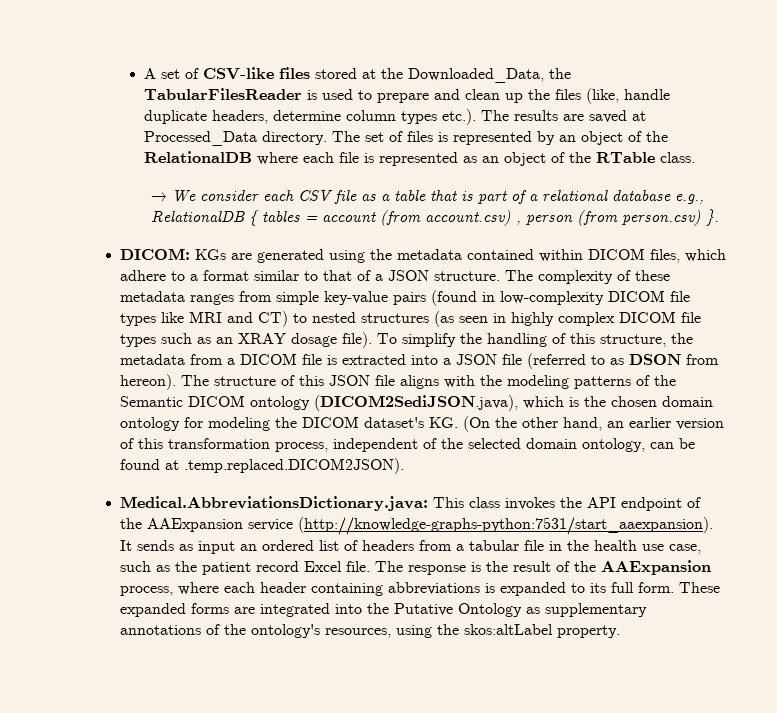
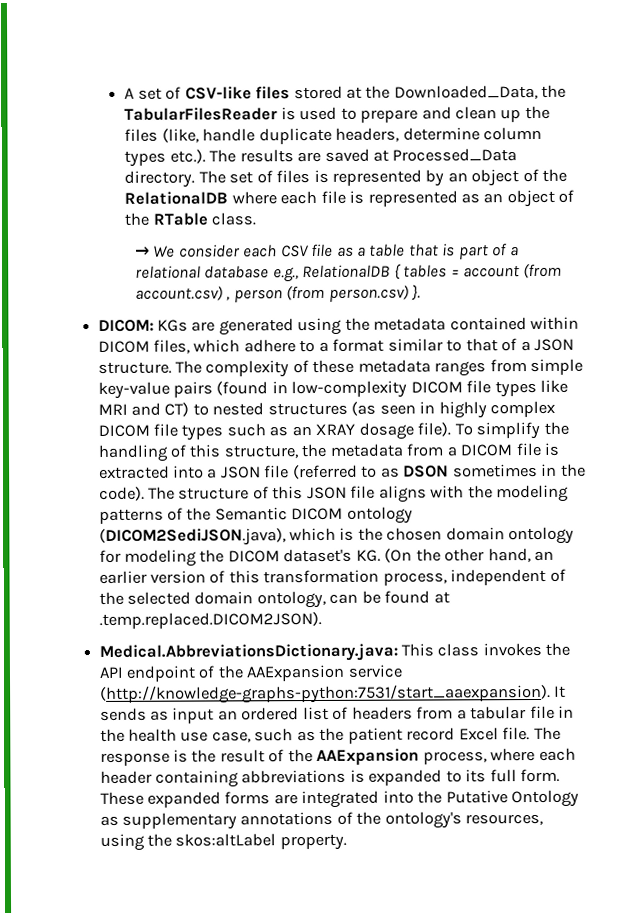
[685,354,719,365] [119,374,176,390] from hereon). -> [452,463,586,478] [98,486,145,501] sometimes in the code).

